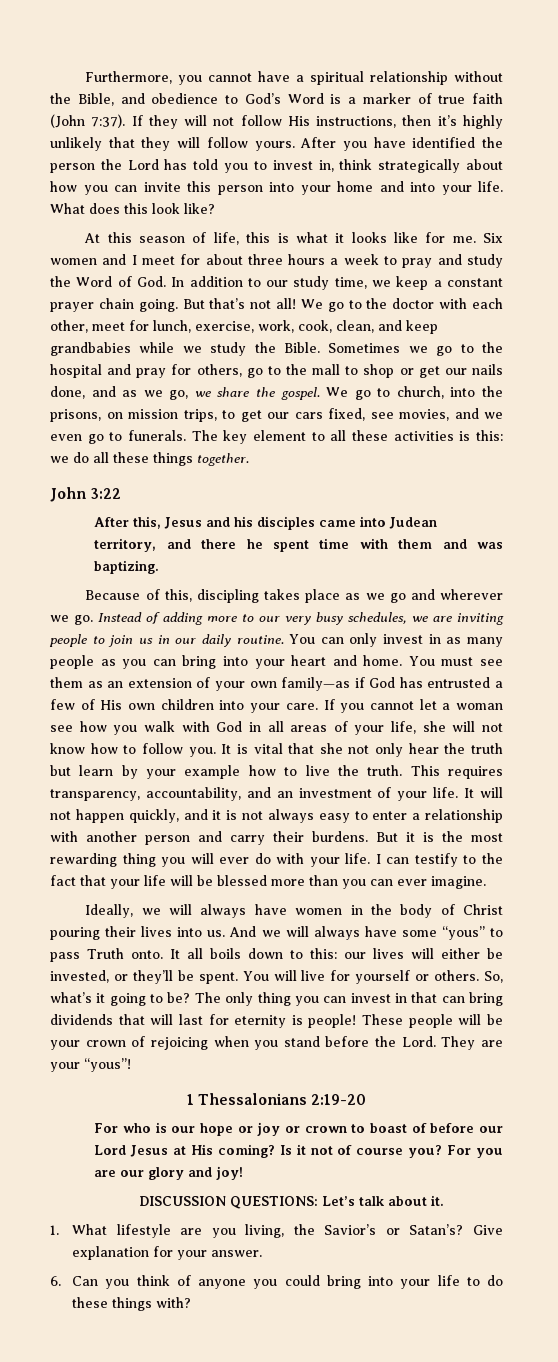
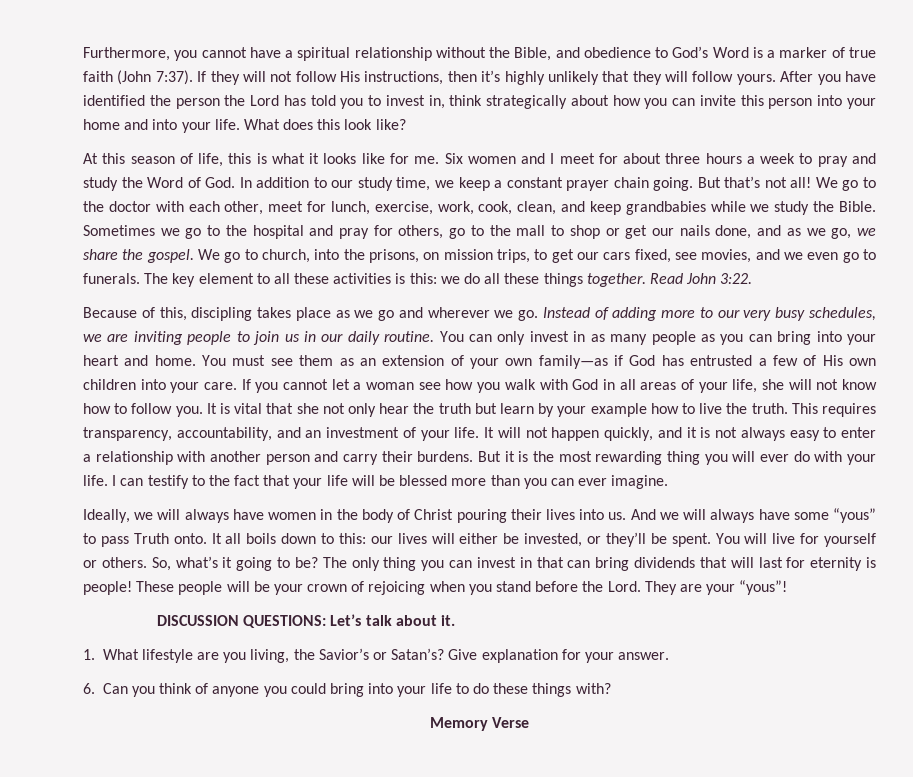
[50,487,122,502] [94,516,438,530] [94,538,504,552] [94,560,160,574] // John 3:22 // After this, Jesus and his disciples came into Judean territory, and there he spent time with them and was baptizing. -> [649,273,753,284] Read John 3:22.
[186,1093,367,1105] [94,1122,504,1136] [94,1144,503,1158] [94,1166,244,1180] // 1 Thessalonians 2:19-20 // For who is our hope or joy or crown to boast of before our Lord Jesus at His coming? Is it not of course you? For you are our glory and joy! -> (788, 587) none
(192, 1302) none -> [429,717,530,731] // Memory Verse

